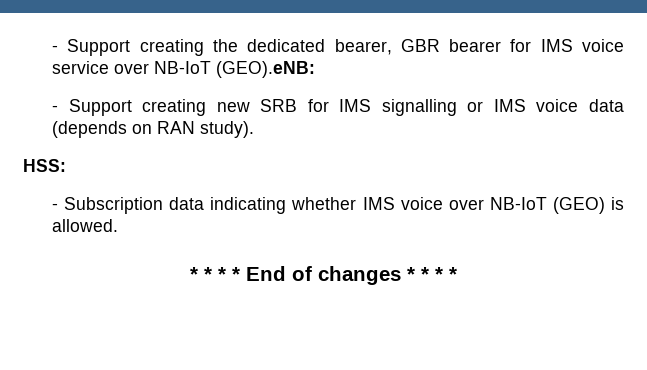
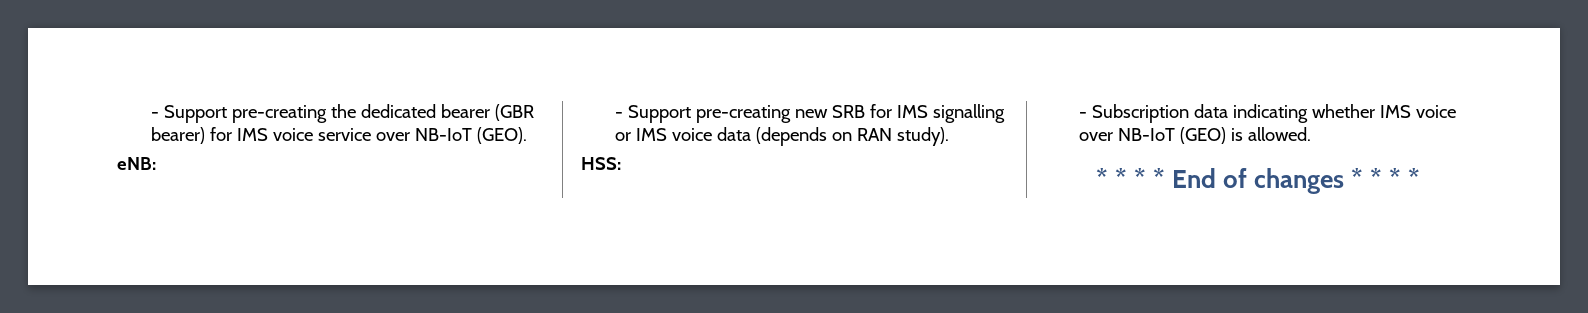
[52,39,204,56] - Support creating -> [151,105,328,123] - Support pre-creating
[334,39,502,55] bearer, GBR bearer -> [441,104,535,121] [151,127,206,144] bearer (GBR bearer)
[216,61,316,78] [52,99,207,116] (GEO).eNB: // - Support creating -> [477,127,528,144] [117,157,156,170] [615,105,792,123] (GEO). // eNB: // - Support pre-creating

